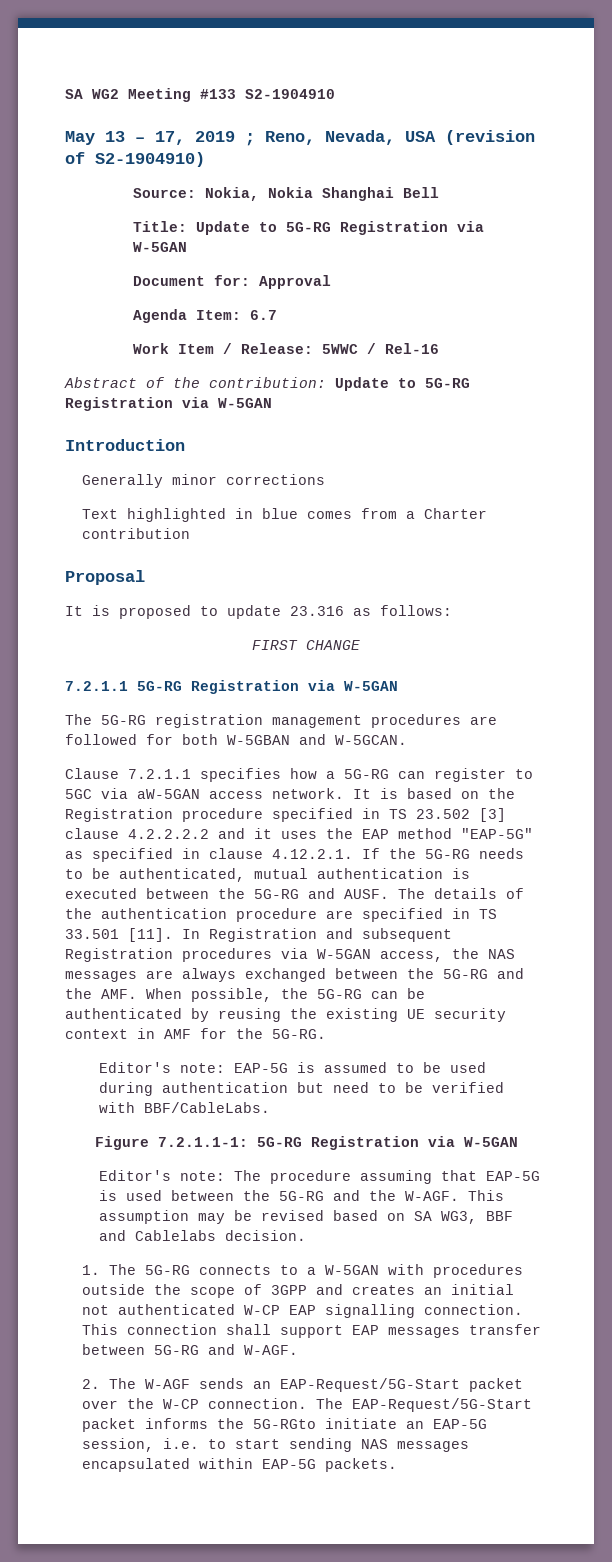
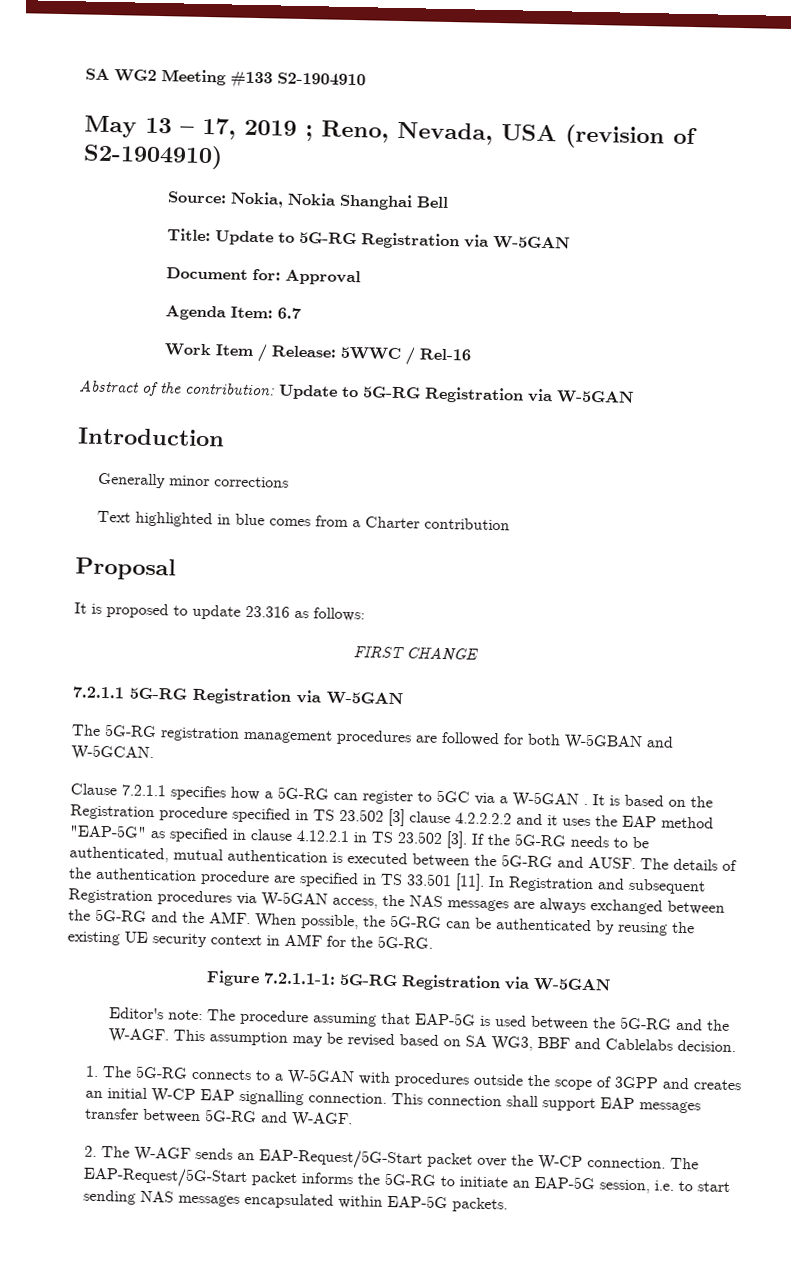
[137,788,344,799] aW-5GAN access network. -> [499,791,588,808] a W-5GAN .
[272,849,353,859] 4.12.2.1. -> [296,830,468,849] 4.12.2.1 in TS 23.502 [3].
[99,1062,487,1073] [99,1082,505,1096] [99,1102,271,1113] // Editor's note: EAP-5G is assumed to be used during authentication but need to be verified with BBF/CableLabs. -> (433, 942) none
[82,1304,236,1315] not authenticated -> (149, 1093) none
[253,1419,317,1429] 5G-RGto -> [384,1172,456,1187] 5G-RG to

